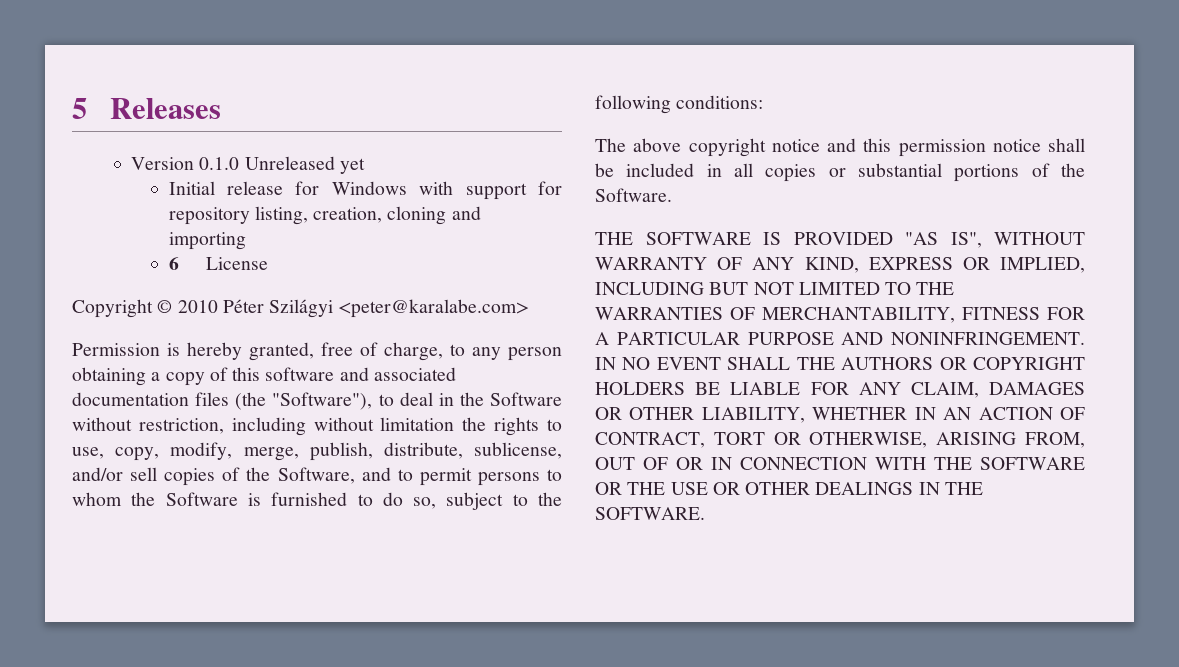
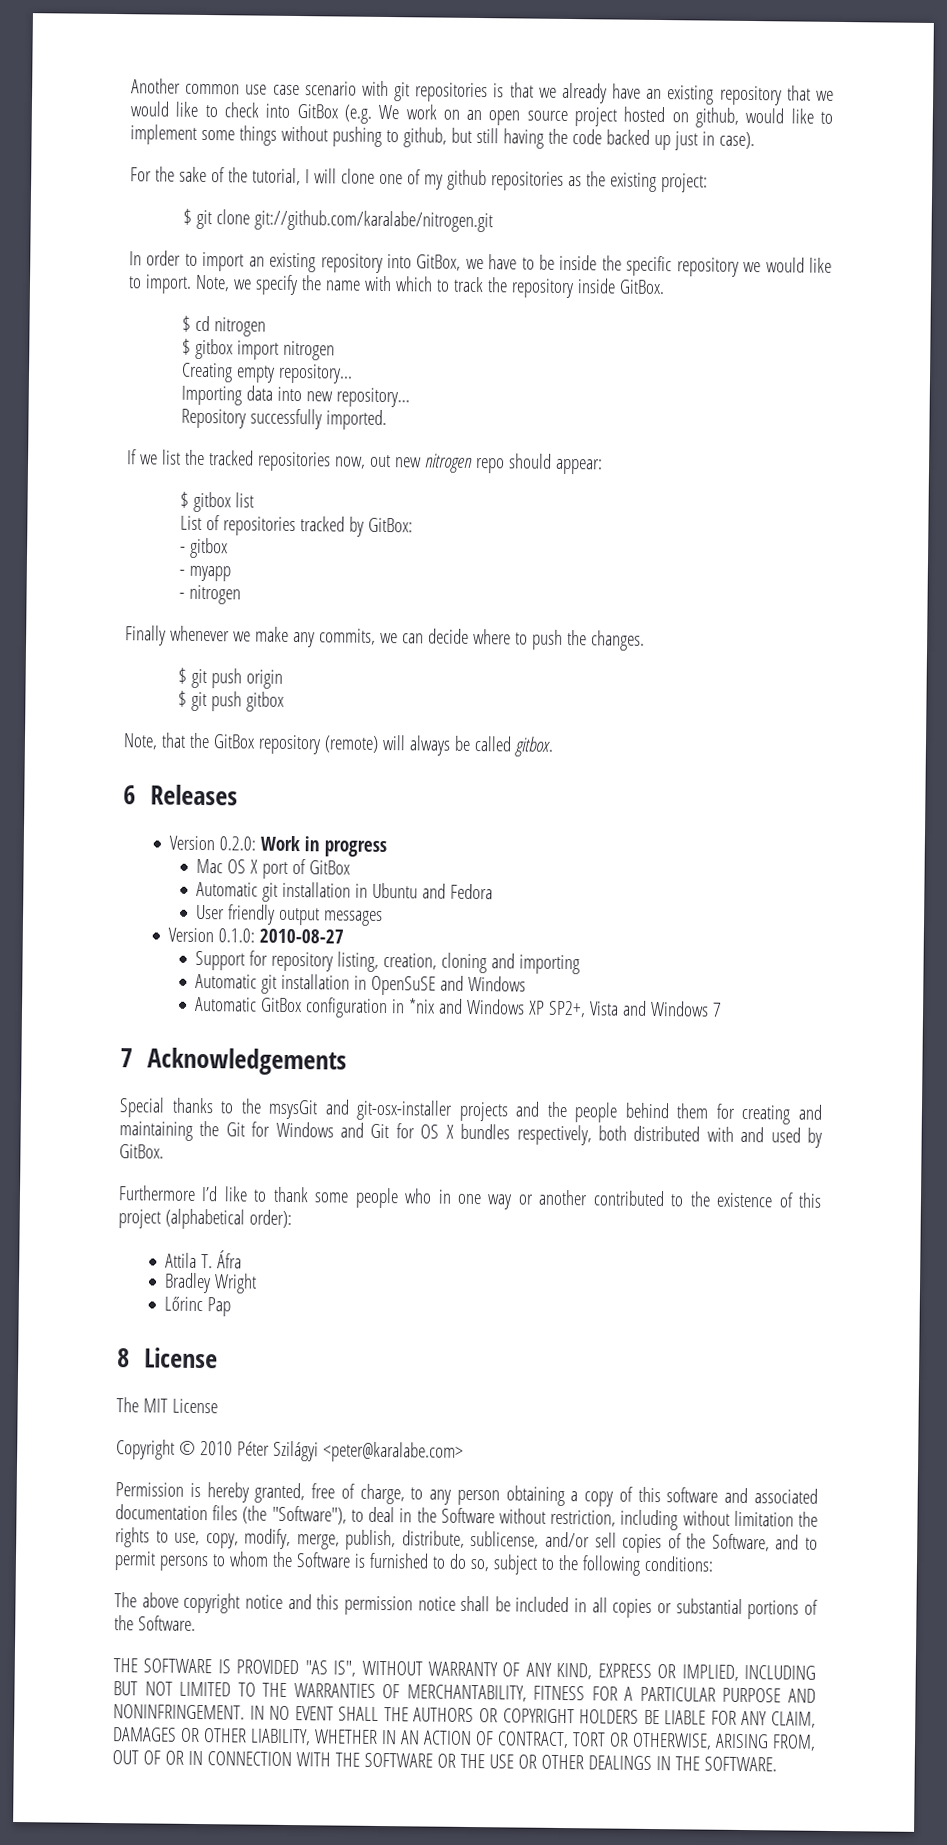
[72,98,221,119] [131,156,365,174] [168,181,527,200] 5 Releases // Version 0.1.0 Unreleased yet // Initial release for Windows with support -> [131,78,834,106] [130,101,833,128] [130,124,755,151] [130,166,708,193] [182,208,493,233] [129,250,833,277] [128,274,665,299] [181,315,266,337] [181,338,335,361] [180,362,353,384] [180,385,410,408] [180,408,387,431] [127,449,603,475] [179,491,254,513] [179,515,413,537] [179,537,228,559] [178,565,231,582] [178,584,241,605] [125,625,645,651] [177,667,283,689] [177,690,284,712] [123,732,554,757] [123,784,238,806] [169,835,388,858] [196,858,351,879] [196,881,494,902] [196,904,384,927] [168,927,345,944] [195,950,246,971] Another common use case scenario with git repositories is that we already have an existing repository that we would like to check into GitBox (e.g. We work on an open source project hosted on github, would like to implement some things without pushing to github, but still having the code backed up just in case). // For the sake of the tutorial, I will clone one of my github repositories as the existing project: // $ git clone git://github.com/karalabe/nitrogen.git // In order to import an existing repository into GitBox, we have to be inside the specific repository we would like to import. Note, we specify the name with which to track the repository inside GitBox. // $ cd nitrogen // $ gitbox import nitrogen // Creating empty repository... // Importing data into new repository... // Repository successfully imported. // If we list the tracked repositories now, out new nitrogen repo should appear: // $ gitbox list // List of repositories tracked by GitBox: // - gitbox // - myapp // - nitrogen // Finally whenever we make any commits, we can decide where to push the changes. // $ git push origin // $ git push gitbox // Note, that the GitBox repository (remote) will always be called gitbox. // 6 Releases // Version 0.2.0: Work in progress // Mac OS X port of GitBox // Automatic git installation in Ubuntu and Fedora // User friendly output messages // Version 0.1.0: 2010-08-27 // Support
[168,257,179,270] 6 -> [195,973,527,996] [195,996,723,1019] [120,1047,347,1076] [119,1097,823,1125] [119,1121,822,1148] [119,1144,164,1159] [118,1185,823,1210] [118,1208,292,1230] [165,1250,243,1269] [164,1272,258,1294] [164,1296,232,1317] [117,1347,218,1369] [116,1397,168,1413] Automatic git installation in OpenSuSE and Windows // Automatic GitBox configuration in *nix and Windows XP SP2+, Vista and Windows 7 // 7 Acknowledgements // Special thanks to the msysGit and git-osx-installer projects and the people behind them for creating and maintaining the Git for Windows and Git for OS X bundles respectively, both distributed with and used by GitBox. // Furthermore I’d like to thank some people who in one way or another contributed to the existence of this project (alphabetical order): // Attila T. Áfra // Bradley Wright // Lőrinc Pap // 8 License // The MIT

